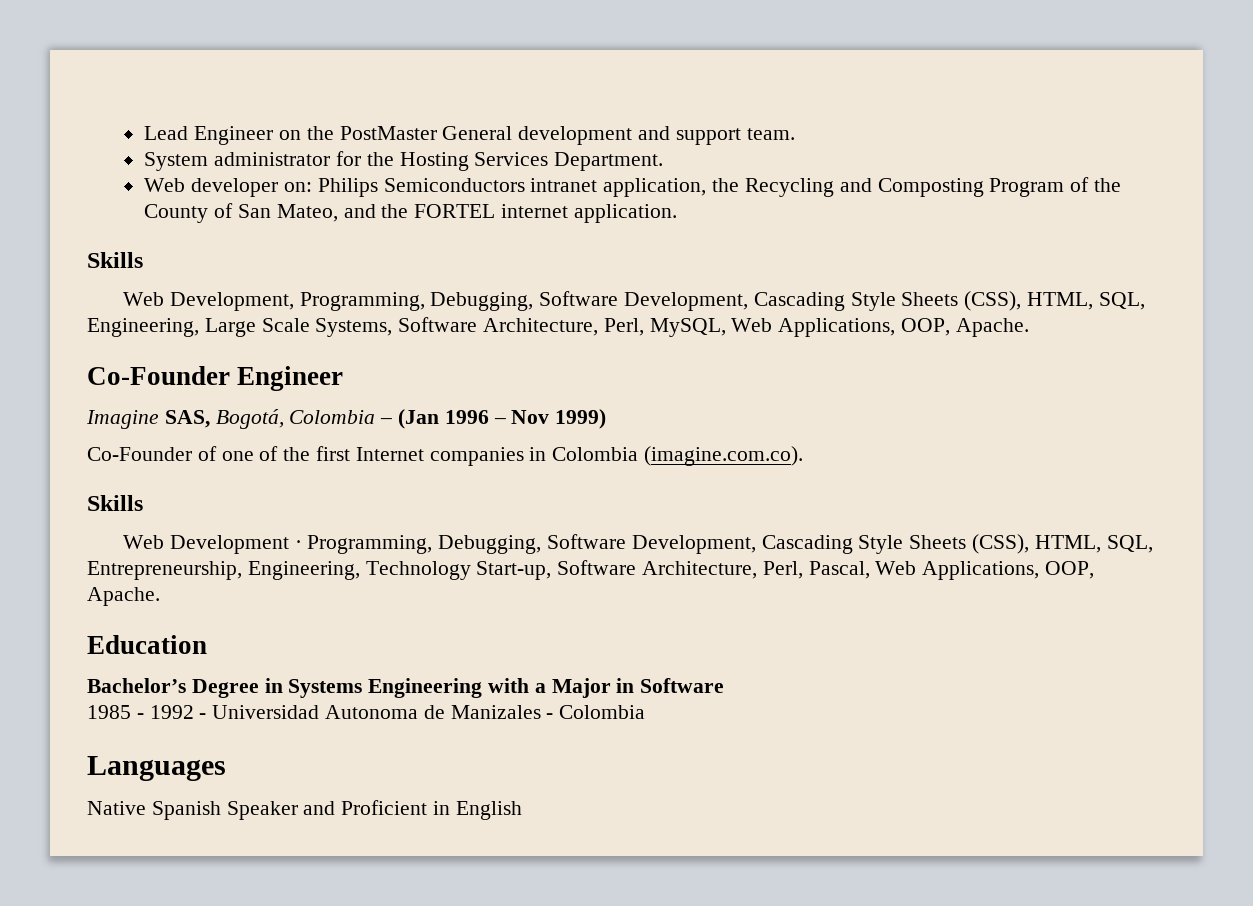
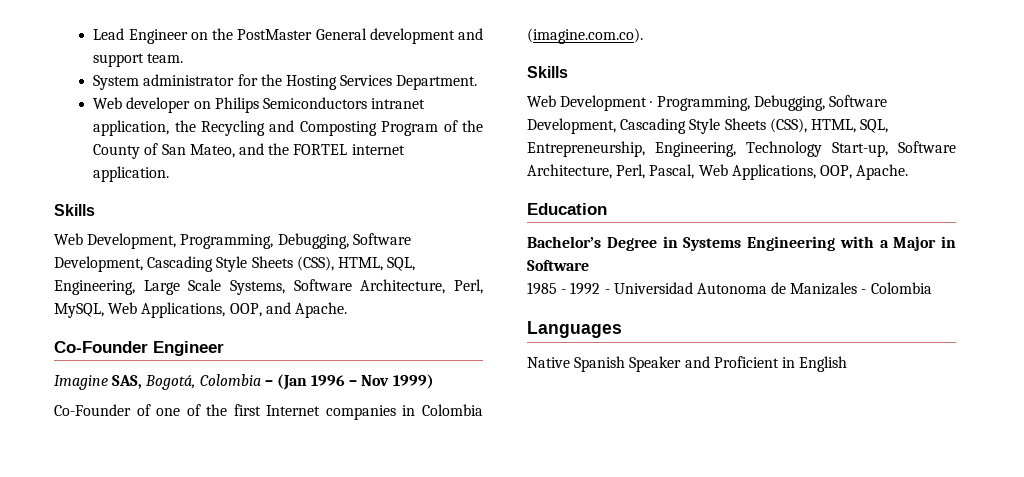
[284,182,313,192] on: -> [193,101,211,109] on
(951, 327) none -> [265,302,291,314] and

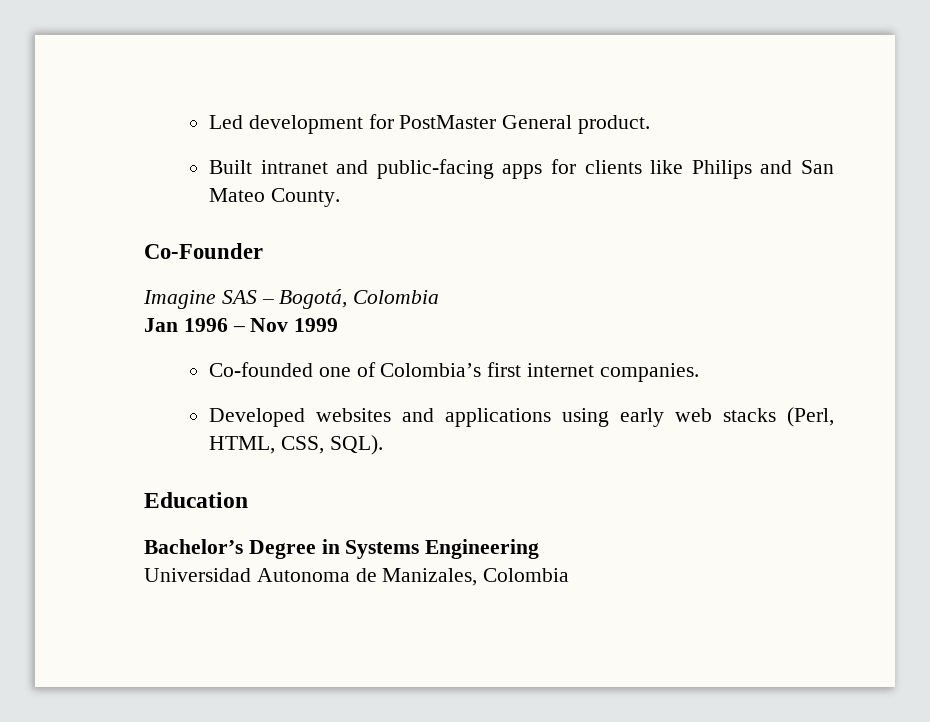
[93,28,483,44] [93,53,184,67] [93,74,478,90] [93,97,426,113] [93,120,484,136] [93,143,405,159] [93,166,170,182] [54,204,95,216] [54,233,411,249] [54,256,416,272] [54,279,483,295] [54,302,347,318] [54,341,224,356] Lead Engineer on the PostMaster General development and support team. // System administrator for the Hosting Services Department. // Web developer on Philips Semiconductors intranet application, the Recycling and Composting Program of the County of San Mateo, and the FORTEL internet application. // Skills // Web Development, Programming, Debugging, Software Development, Cascading Style Sheets (CSS), HTML, SQL, Engineering, Large Scale Systems, Software Architecture, Perl, MySQL, Web Applications, OOP, and Apache. // Co-Founder Engineer -> [209,114,651,134] [209,159,834,179] [209,188,340,207] [144,243,263,259] Led development for PostMaster General product. // Built intranet and public-facing apps for clients like Philips and San Mateo County. // Co-Founder
[112,375,143,389] SAS, -> [221,290,274,304] SAS –
[264,374,307,390] – (Jan -> [144,318,178,332] // Jan
[392,374,434,389] [54,404,483,420] [527,28,643,44] [527,66,568,78] [527,95,887,111] [527,118,889,134] [527,141,956,157] [527,164,909,180] 1999) // Co-Founder of one of the first Internet companies in Colombia (imagine.com.co). // Skills // Web Development · Programming, Debugging, Software Development, Cascading Style Sheets (CSS), HTML, SQL, Entrepreneurship, Engineering, Technology Start-up, Software Architecture, Perl, Pascal, Web Applications, OOP, Apache. -> [294,318,339,332] [209,362,699,382] [209,407,834,427] [209,435,383,455] 1999 // Co-founded one of Colombia’s first internet companies. // Developed websites and applications using early web stacks (Perl, HTML, CSS, SQL).
[839,236,956,251] [527,260,589,271] [527,282,610,295] with a Major in Software // 1985 - 1992 - -> (540, 549) //
[790,282,932,295] [527,321,622,338] [527,356,848,372] Manizales - Colombia // Languages // Native Spanish Speaker and Proficient in English -> [382,568,570,586] Manizales, Colombia

